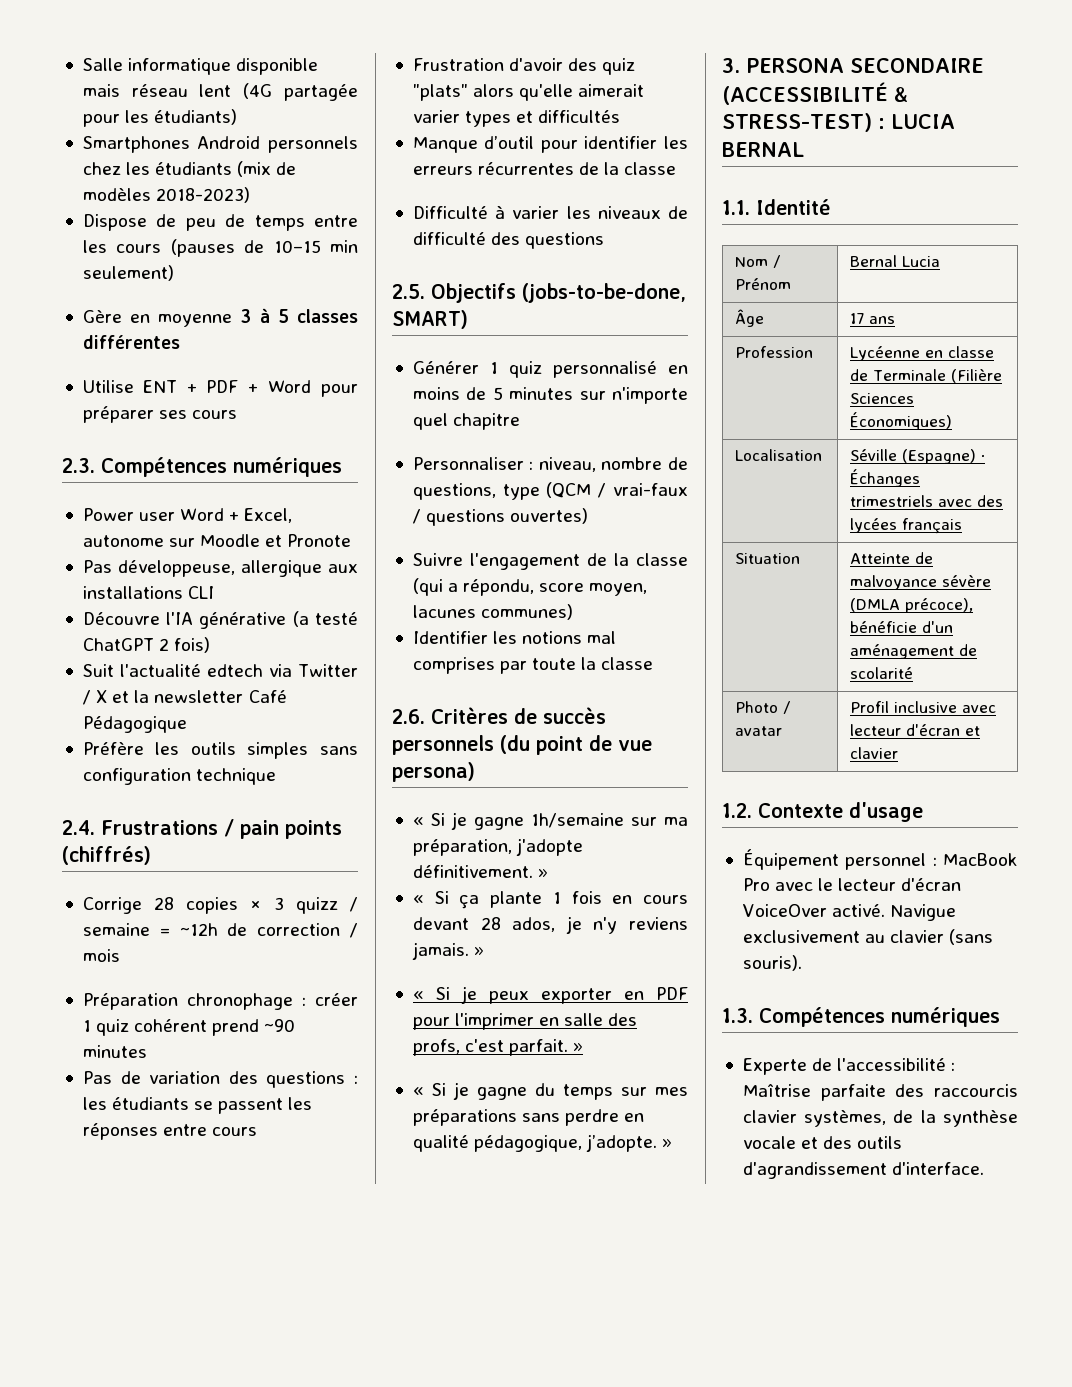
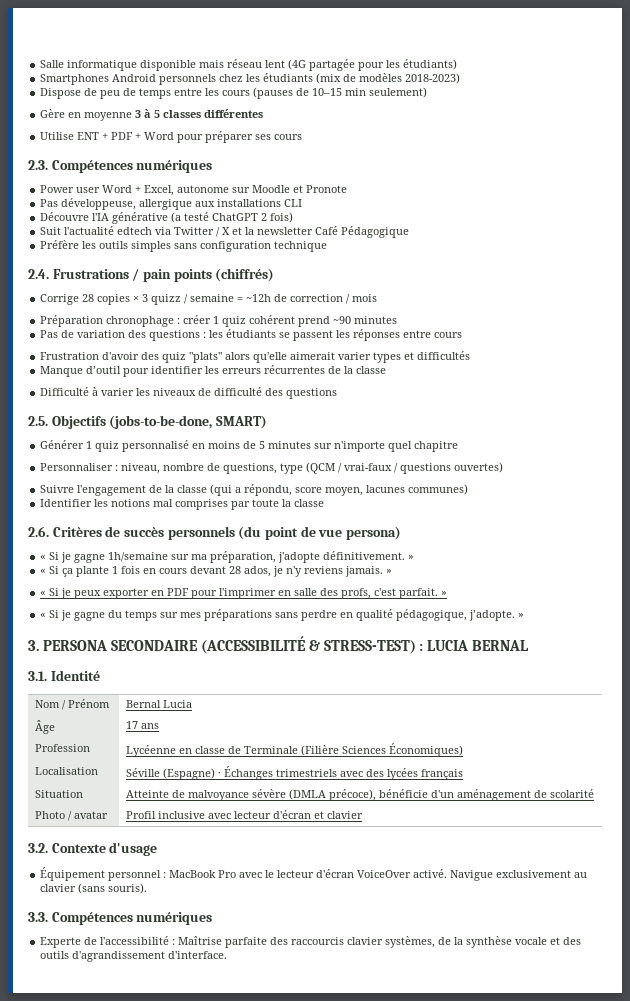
[722,200,750,215] 1.1. -> [28,671,47,681] 3.1.
[722,803,752,818] 1.2. -> [28,843,48,853] 3.2.
[722,1008,753,1023] 1.3. -> [28,912,48,922] 3.3.

